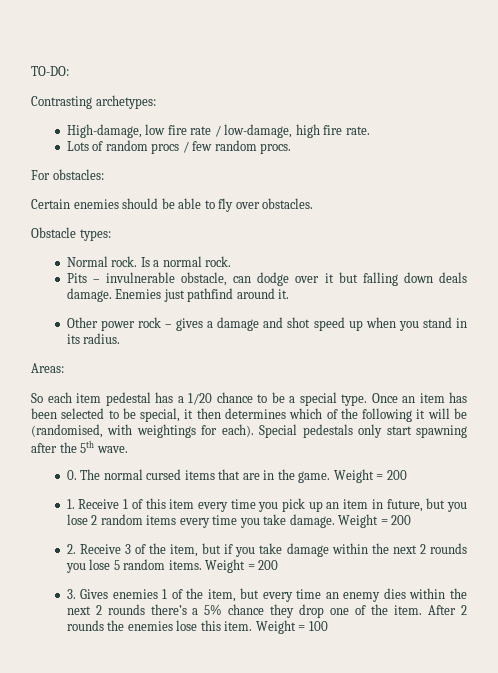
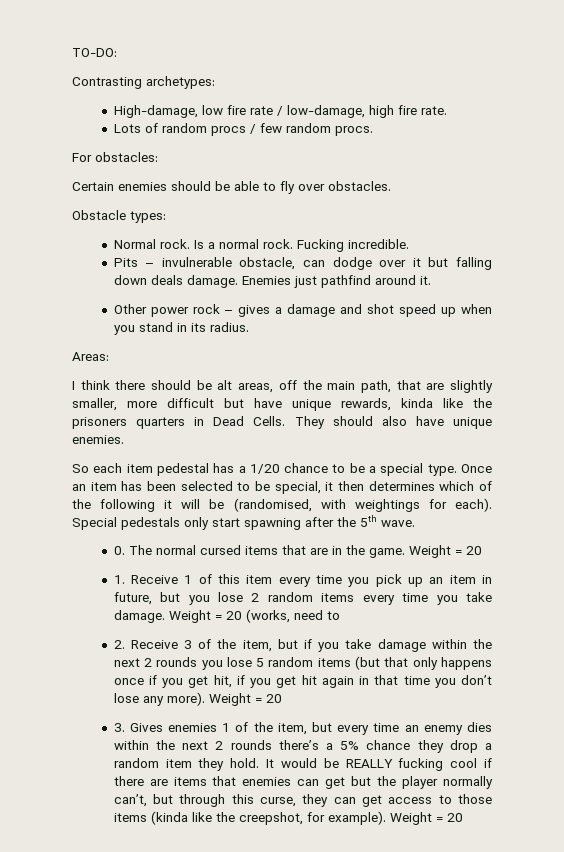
(232, 261) none -> [296,239,409,252] Fucking incredible.
(64, 368) none -> [72,380,493,393] [72,398,492,411] [72,416,492,429] [72,435,124,444] // I think there should be alt areas, off the main path, that are slightly smaller, more difficult but have unique rewards, kinda like the prisoners quarters in Dead Cells. They should also have unique enemies.
[386,470,407,480] 200 -> [465,546,482,555] 20
[391,515,412,525] 200 -> [225,609,340,623] 20 (works, need to
[168,559,279,573] items. Weight = 200 -> [317,656,492,670] [113,675,492,688] [113,692,282,706] items (but that only happens once if you get hit, if you get hit again in that time you don’t lose any more). Weight = 20
[330,604,468,615] [66,620,328,634] one of the item. After 2 rounds the enemies lose this item. Weight = 100 -> [485,743,493,750] [113,758,492,771] [113,776,494,789] [113,794,492,807] [113,811,463,825] a random item they hold. It would be REALLY fucking cool if there are items that enemies can get but the player normally can’t, but through this curse, they can get access to those items (kinda like the creepshot, for example). Weight = 20

